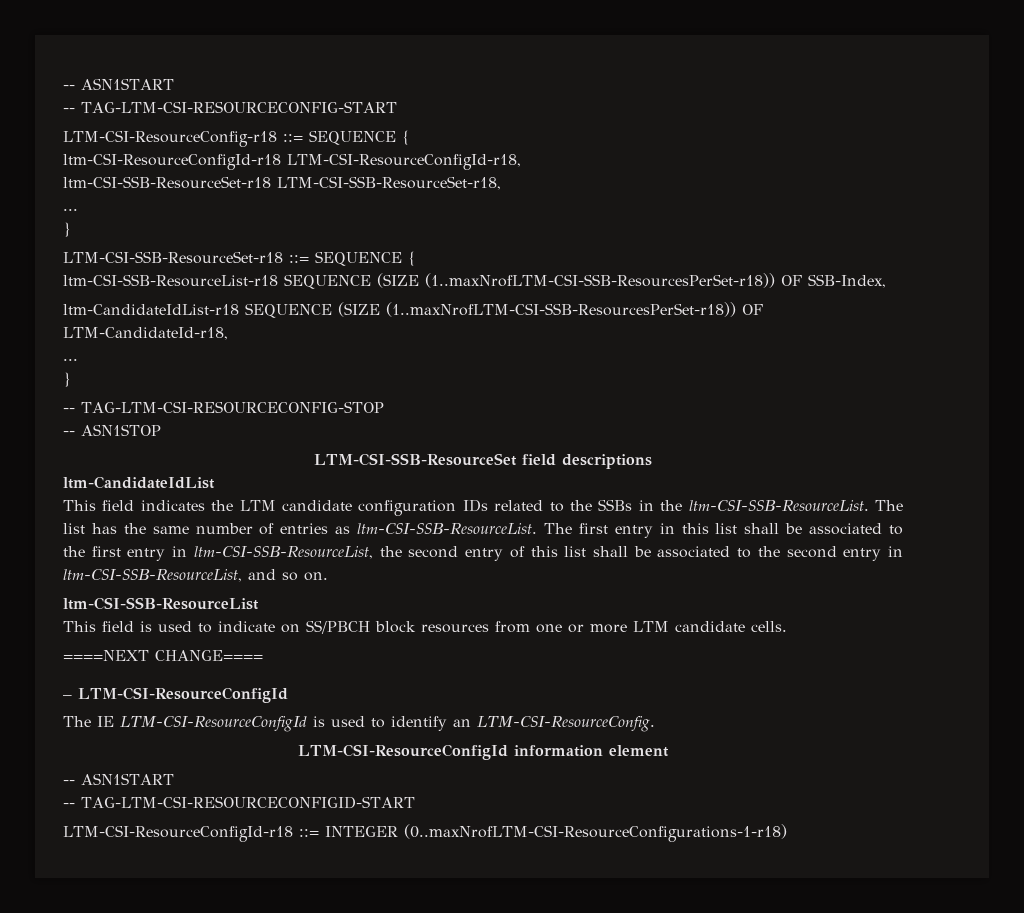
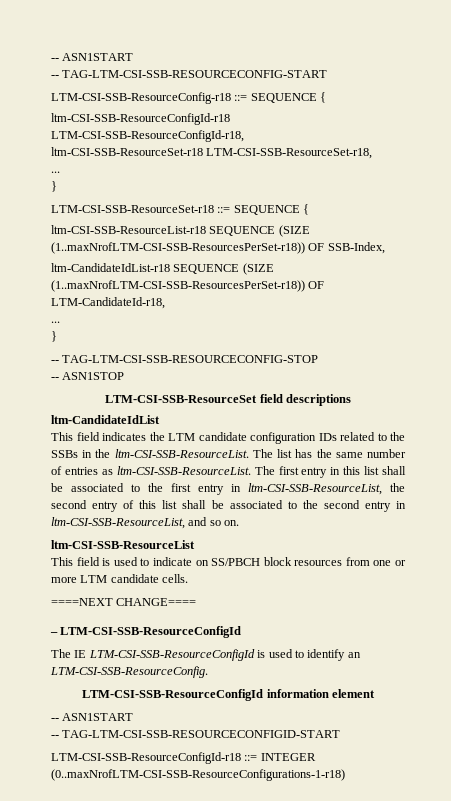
[63,78,174,90] [63,101,397,113] [63,130,410,147] [63,153,521,170] -- ASN1START // -- TAG-LTM-CSI-RESOURCECONFIG-START // LTM-CSI-ResourceConfig-r18 ::= SEQUENCE { // ltm-CSI-ResourceConfigId-r18 LTM-CSI-ResourceConfigId-r18, -> [51,53,134,61] [51,70,328,78] [51,92,327,104] [51,113,230,125] [51,130,244,142] -- ASN1START // -- TAG-LTM-CSI-SSB-RESOURCECONFIG-START // LTM-CSI-SSB-ResourceConfig-r18 ::= SEQUENCE { // ltm-CSI-SSB-ResourceConfigId-r18 LTM-CSI-SSB-ResourceConfigId-r18,
[81,401,384,413] TAG-LTM-CSI-RESOURCECONFIG-STOP -> [62,355,319,363] TAG-LTM-CSI-SSB-RESOURCECONFIG-STOP
[78,687,288,703] LTM-CSI-ResourceConfigId -> [60,626,242,638] LTM-CSI-SSB-ResourceConfigId
[120,716,307,732] LTM-CSI-ResourceConfigId -> [88,649,255,661] LTM-CSI-SSB-ResourceConfigId
[477,716,655,732] [298,744,508,760] LTM-CSI-ResourceConfig. // LTM-CSI-ResourceConfigId -> [50,666,208,678] [82,689,264,701] LTM-CSI-SSB-ResourceConfig. // LTM-CSI-SSB-ResourceConfigId
[81,796,415,809] [63,825,293,842] TAG-LTM-CSI-RESOURCECONFIGID-START // LTM-CSI-ResourceConfigId-r18 -> [62,730,341,738] [51,752,241,764] TAG-LTM-CSI-SSB-RESOURCECONFIGID-START // LTM-CSI-SSB-ResourceConfigId-r18
[404,824,787,842] (0..maxNrofLTM-CSI-ResourceConfigurations-1-r18) -> [51,769,345,781] (0..maxNrofLTM-CSI-SSB-ResourceConfigurations-1-r18)

